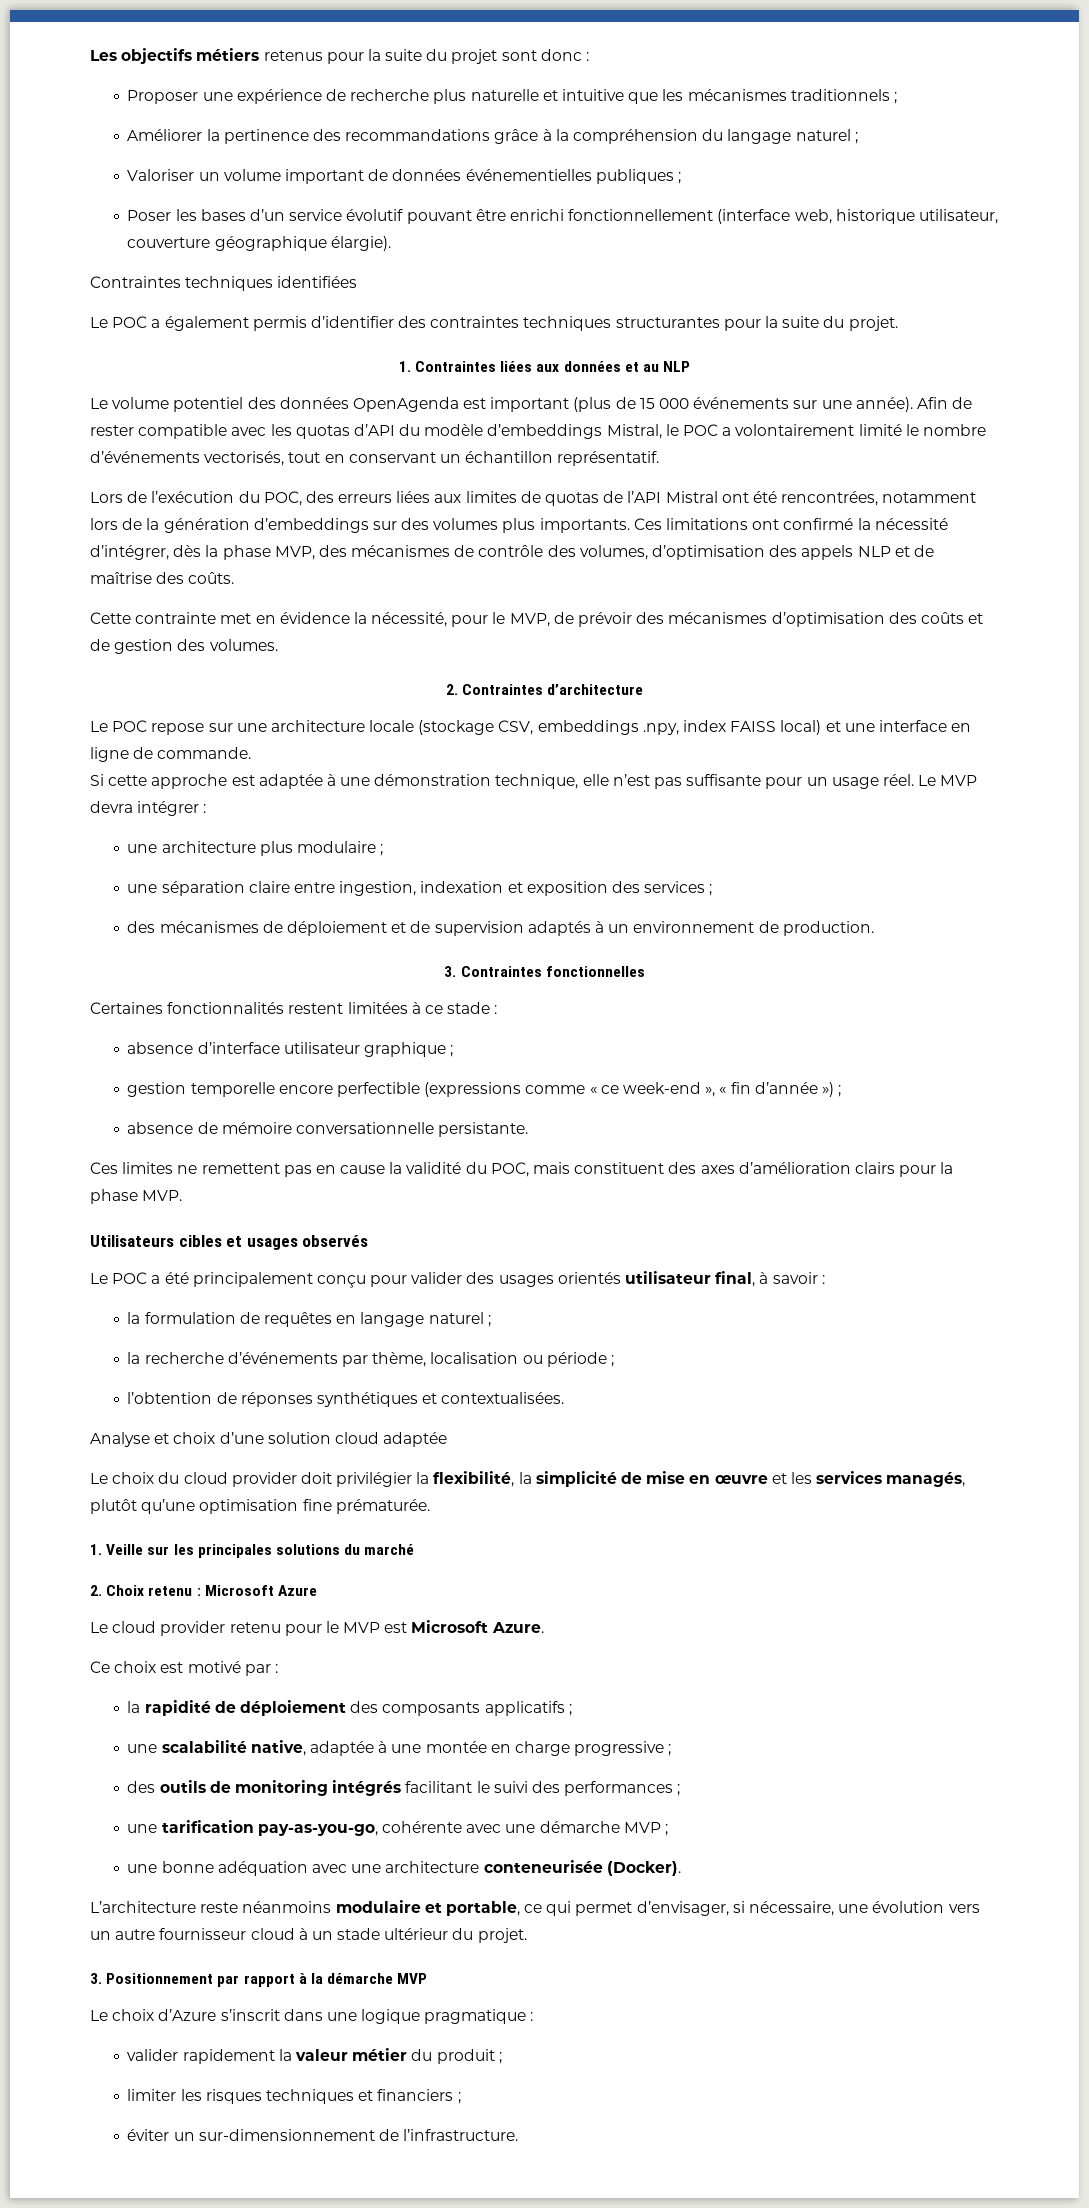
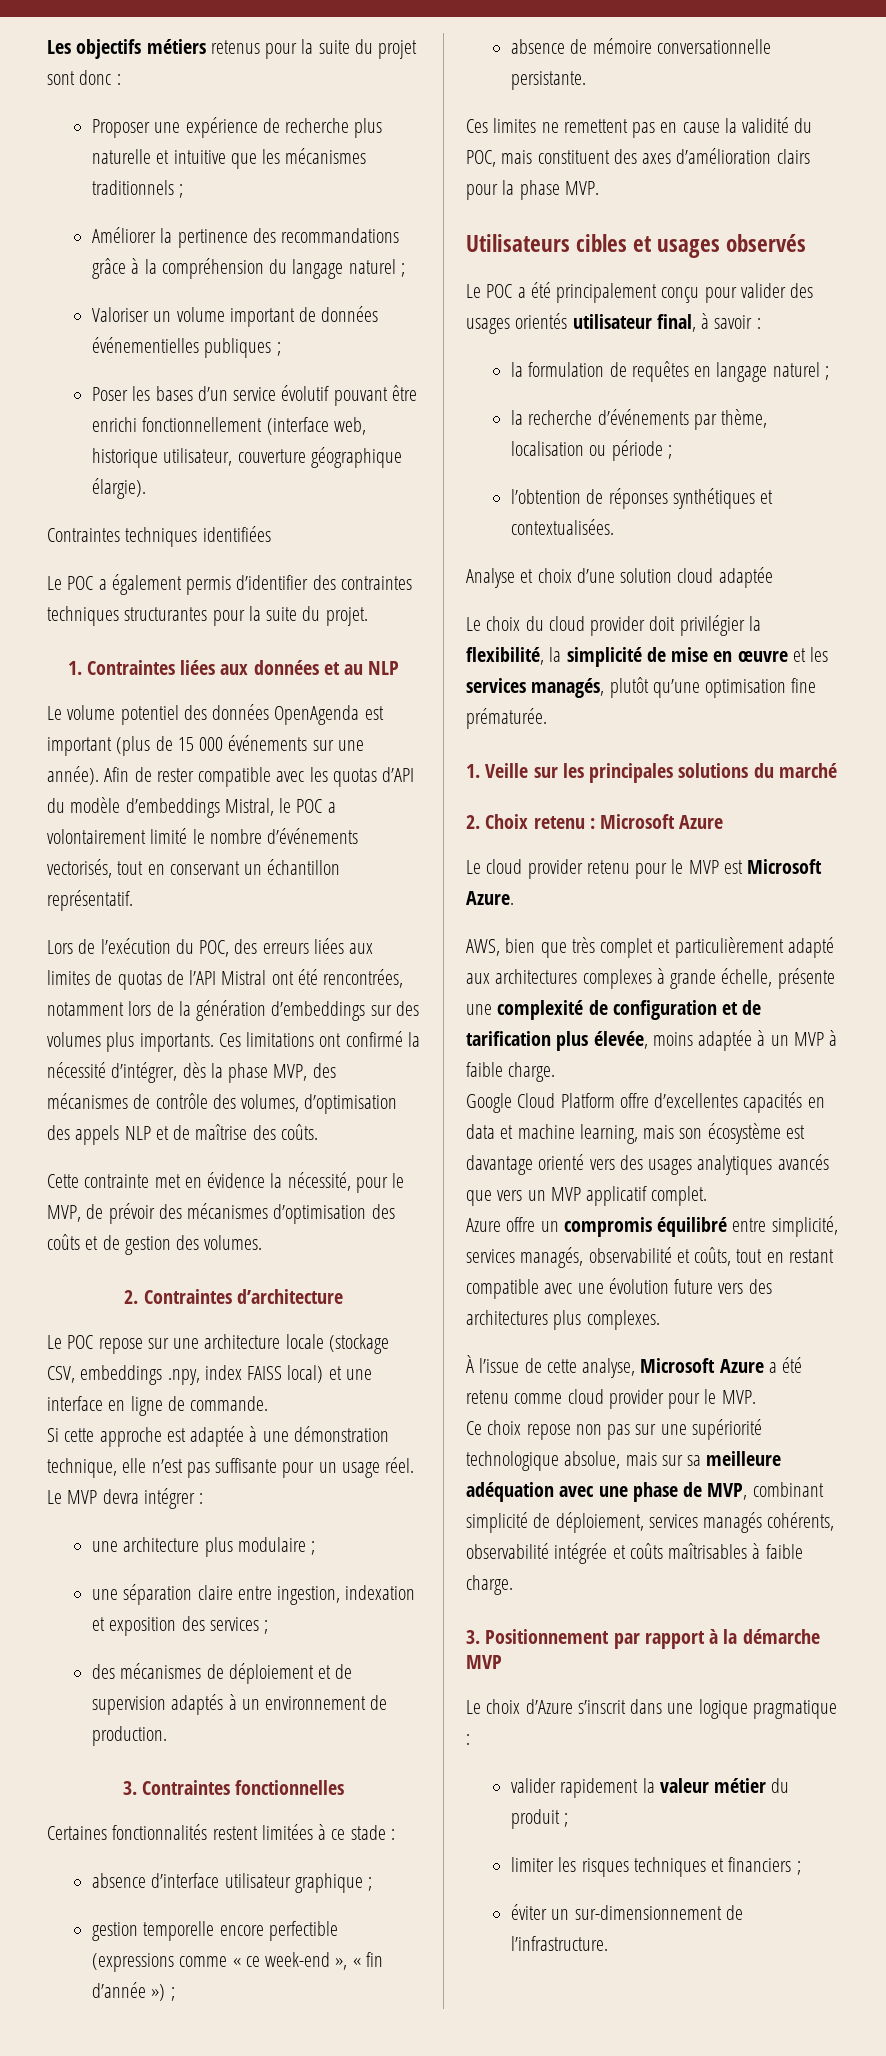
[90,1661,278,1676] [127,1700,572,1716] [127,1740,672,1756] [127,1780,681,1796] [127,1820,668,1836] [127,1860,681,1876] [90,1900,980,1916] [90,1928,527,1943] Ce choix est motivé par : // la rapidité de déploiement des composants applicatifs ; // une scalabilité native, adaptée à une montée en charge progressive ; // des outils de monitoring intégrés facilitant le suivi des performances ; // une tarification pay-as-you-go, cohérente avec une démarche MVP ; // une bonne adéquation avec une architecture conteneurisée (Docker). // L’architecture reste néanmoins modulaire et portable, ce qui permet d’envisager, si nécessaire, une évolution vers un autre fournisseur cloud à un stade ultérieur du projet. -> [466,937,834,958] [466,968,835,989] [466,1000,762,1020] [466,1030,838,1051] [466,1062,556,1082] [466,1092,825,1113] [466,1123,805,1144] [466,1154,829,1175] [466,1186,708,1206] [466,1216,838,1237] [466,1247,834,1268] [466,1278,772,1299] [466,1310,660,1330] [466,1355,803,1378] [466,1389,756,1409] [466,1419,762,1440] [466,1451,782,1471] [466,1482,824,1502] [466,1512,835,1533] [466,1543,803,1564] [466,1575,513,1595] AWS, bien que très complet et particulièrement adapté aux architectures complexes à grande échelle, présente une complexité de configuration et de tarification plus élevée, moins adaptée à un MVP à faible charge. // Google Cloud Platform offre d’excellentes capacités en data et machine learning, mais son écosystème est davantage orienté vers des usages analytiques avancés que vers un MVP applicatif complet. // Azure offre un compromis équilibré entre simplicité, services managés, observabilité et coûts, tout en restant compatible avec une évolution future vers des architectures plus complexes. // À l’issue de cette analyse, Microsoft Azure a été retenu comme cloud provider pour le MVP. // Ce choix repose non pas sur une supériorité technologique absolue, mais sur sa meilleure adéquation avec une phase de MVP, combinant simplicité de déploiement, services managés cohérents, observabilité intégrée et coûts maîtrisables à faible charge.

